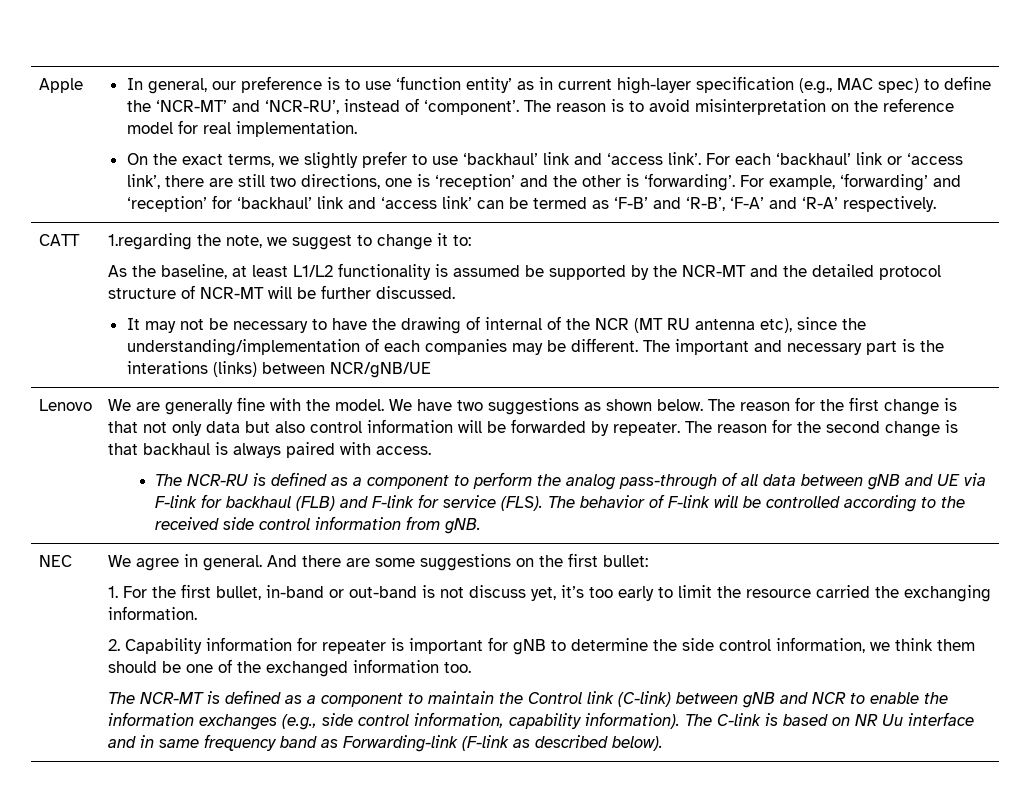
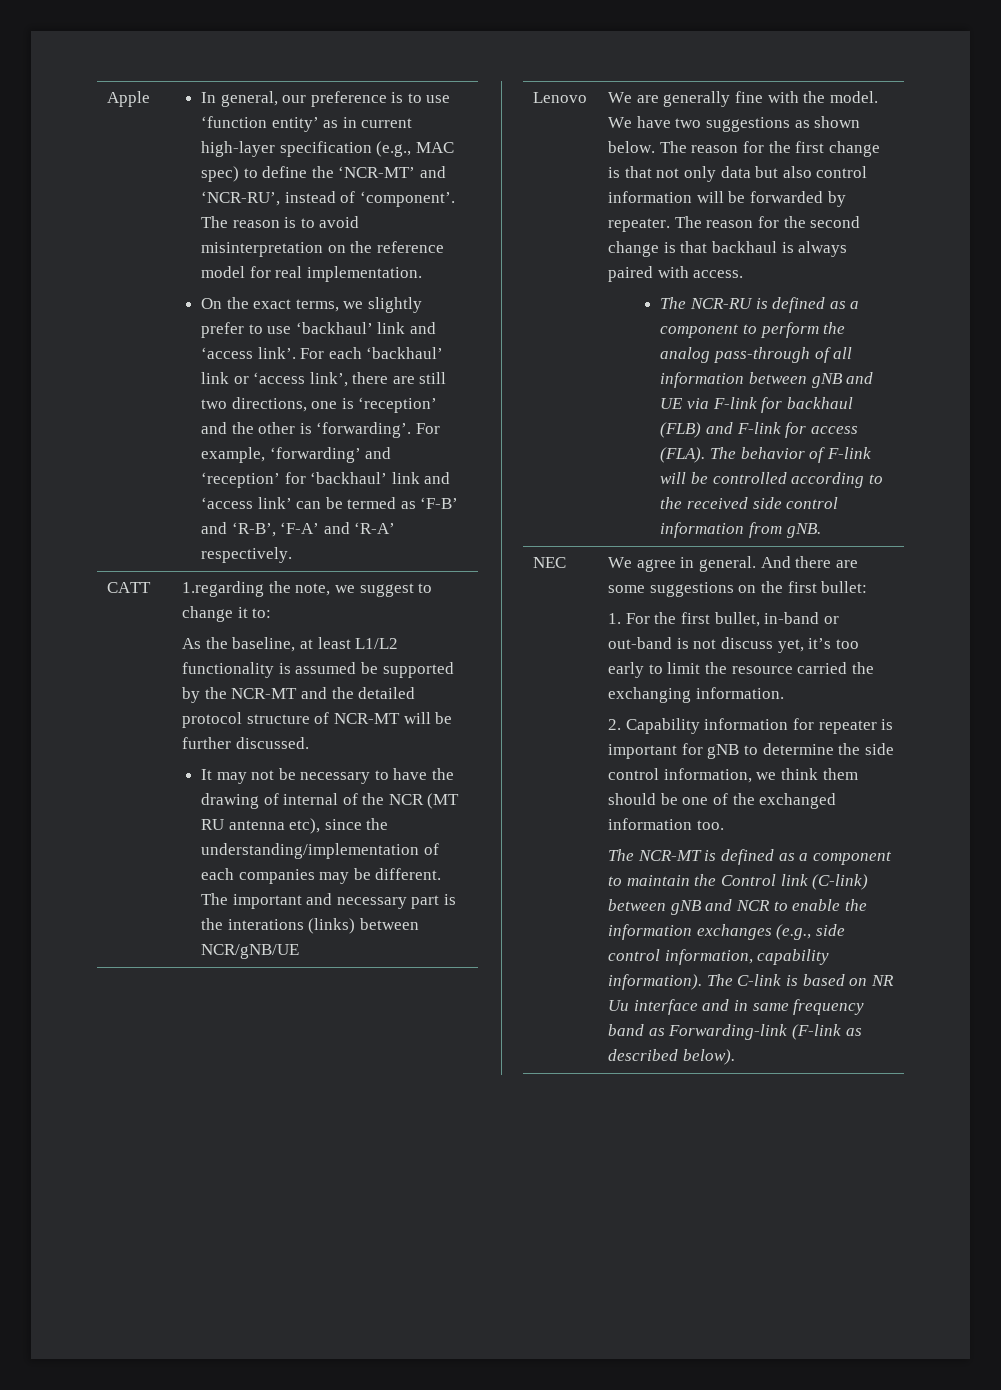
[763,474,797,486] data -> [660,372,745,388] information
[443,495,544,511] service (FLS). -> [810,426,858,434] [660,447,706,463] access (FLA).

